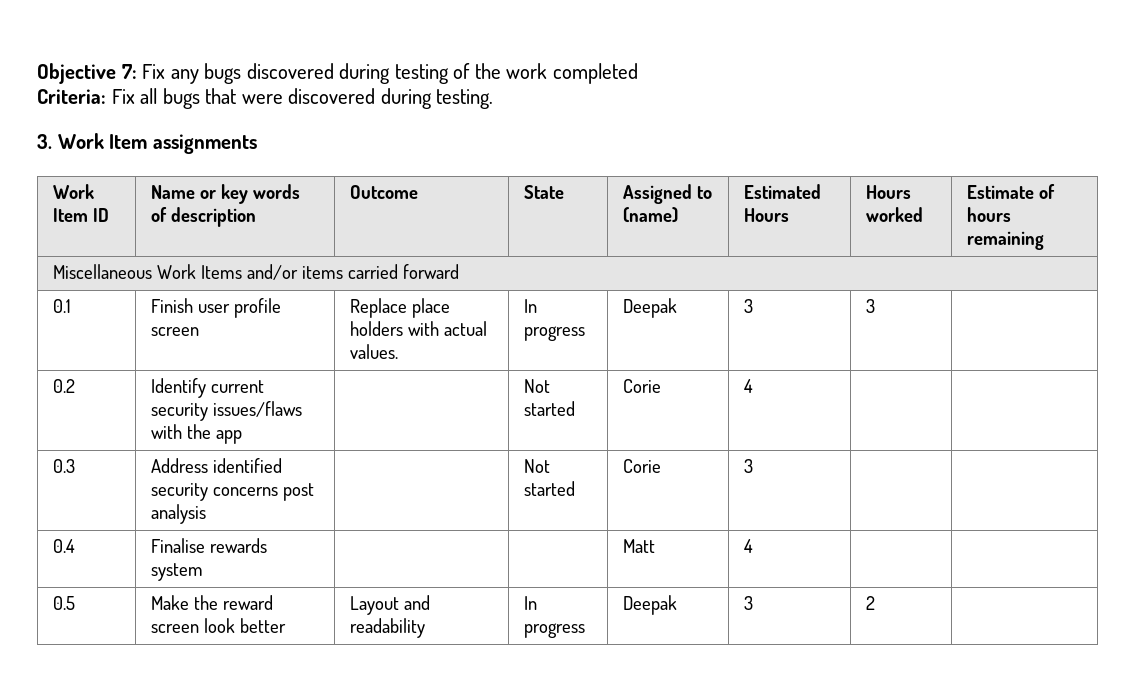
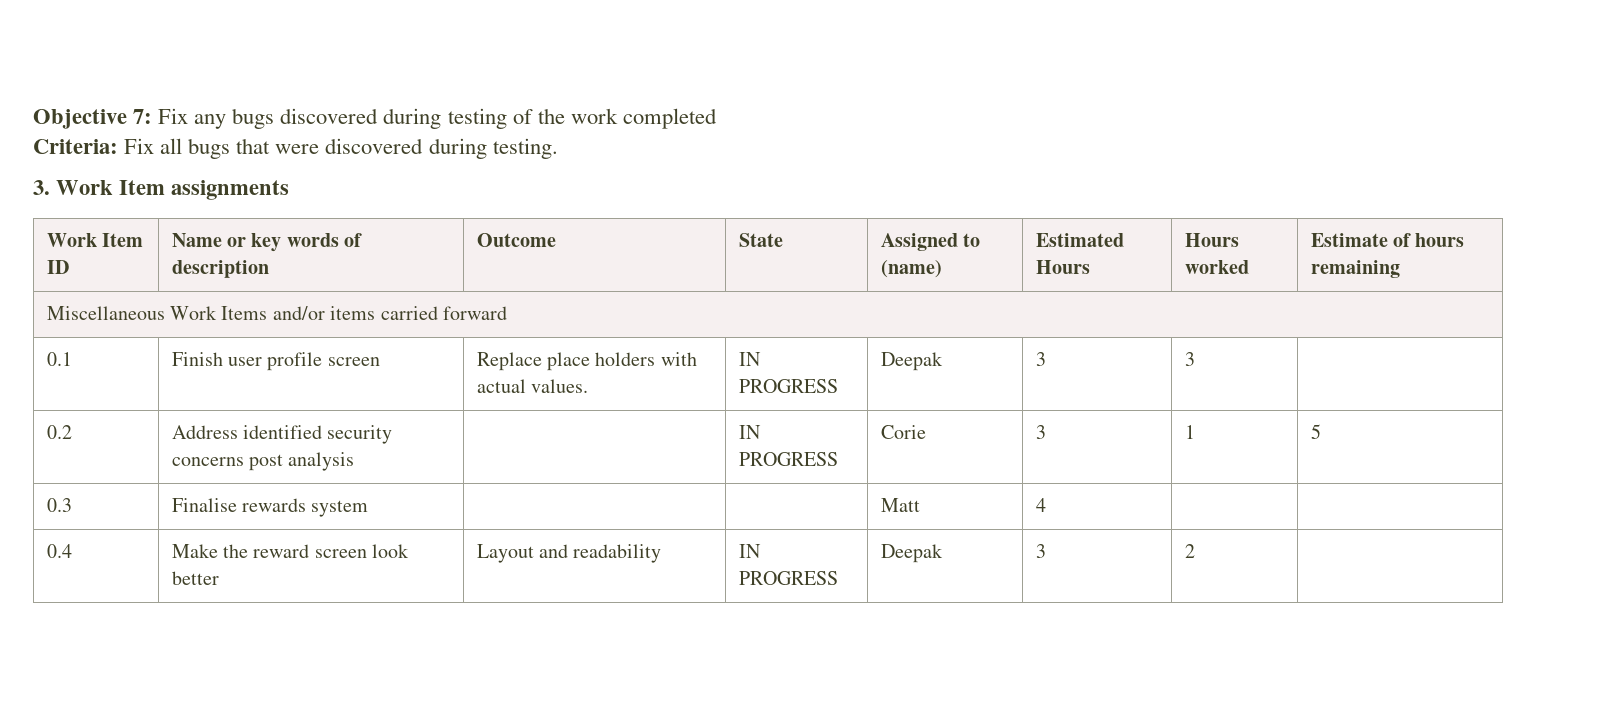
[523,299,537,313] [523,326,585,341] In progress -> [738,352,761,366] [738,379,838,393] IN PROGRESS
[150,378,264,398] [150,401,302,421] [150,424,242,444] [523,379,550,393] [523,401,575,416] [622,379,661,393] [743,379,753,393] [52,459,75,473] | Identify current security issues/flaws with the app | | Not started | Corie | 4 | | // 0.3 -> (72, 432) none
[523,459,550,473] [523,481,575,496] Not started -> [738,425,761,439] [738,452,838,466] IN PROGRESS
[52,539,75,553] | // 0.4 -> [1184,425,1195,439] [1310,424,1321,439] [46,498,72,512] 1 | 5 // 0.3
[52,596,75,610] 0.5 -> [46,544,72,558] 0.4
[523,596,537,610] [523,623,585,638] In progress -> [738,544,761,558] [738,571,838,585] IN PROGRESS

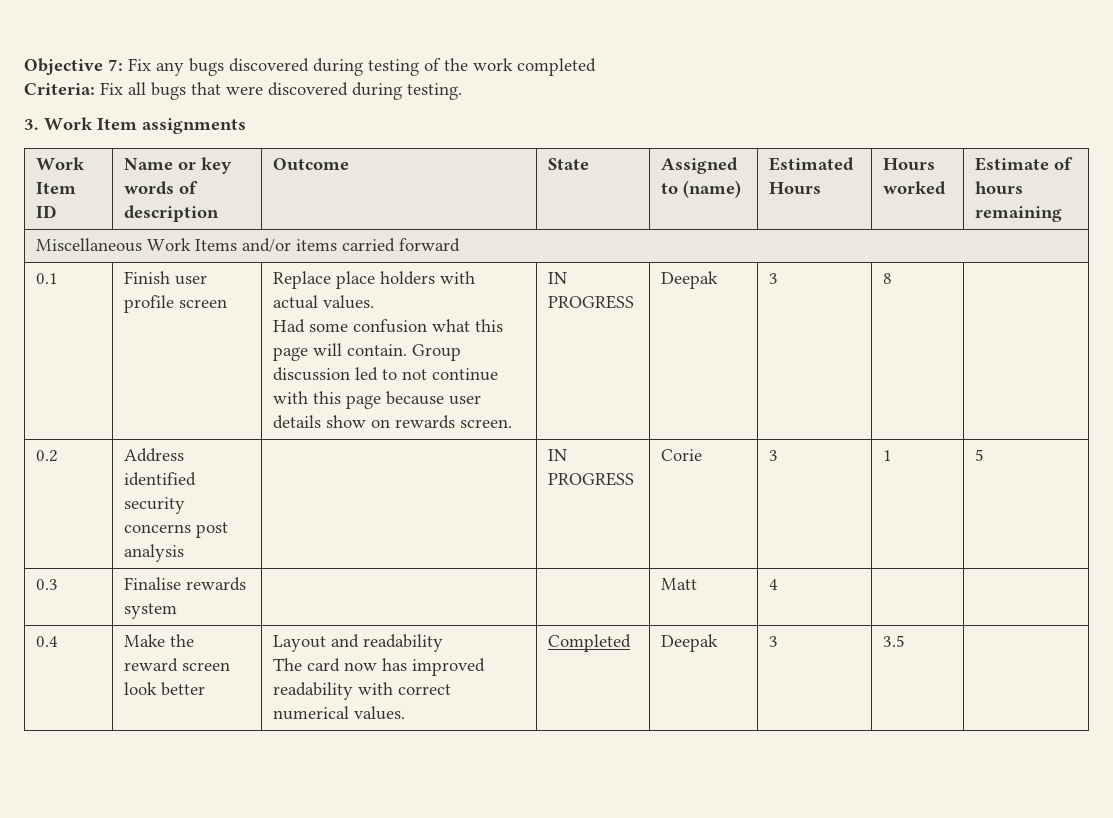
[738,352,761,366] [738,379,838,393] [880,352,943,371] [1035,352,1046,366] [1184,352,1195,366] | IN PROGRESS | Deepak | 3 | 3 -> [273,319,504,333] [273,343,462,361] [273,367,499,381] [273,391,482,409] [273,415,513,429] [548,272,568,284] [548,295,635,309] [661,271,719,289] [769,273,779,284] [883,273,893,284] // Had some confusion what this page will contain. Group discussion led to not continue with this page because user details show on rewards screen. | IN PROGRESS | Deepak | 3 | 8
[738,544,761,558] [738,571,838,585] [880,544,943,563] [1035,544,1046,558] [1184,544,1195,558] | IN PROGRESS | Deepak | 3 | 2 -> [273,658,486,676] [273,682,452,700] [273,706,406,720] [548,634,632,652] [661,634,719,652] [769,636,779,647] [883,635,906,647] // The card now has improved readability with correct numerical values. | Completed | Deepak | 3 | 3.5

